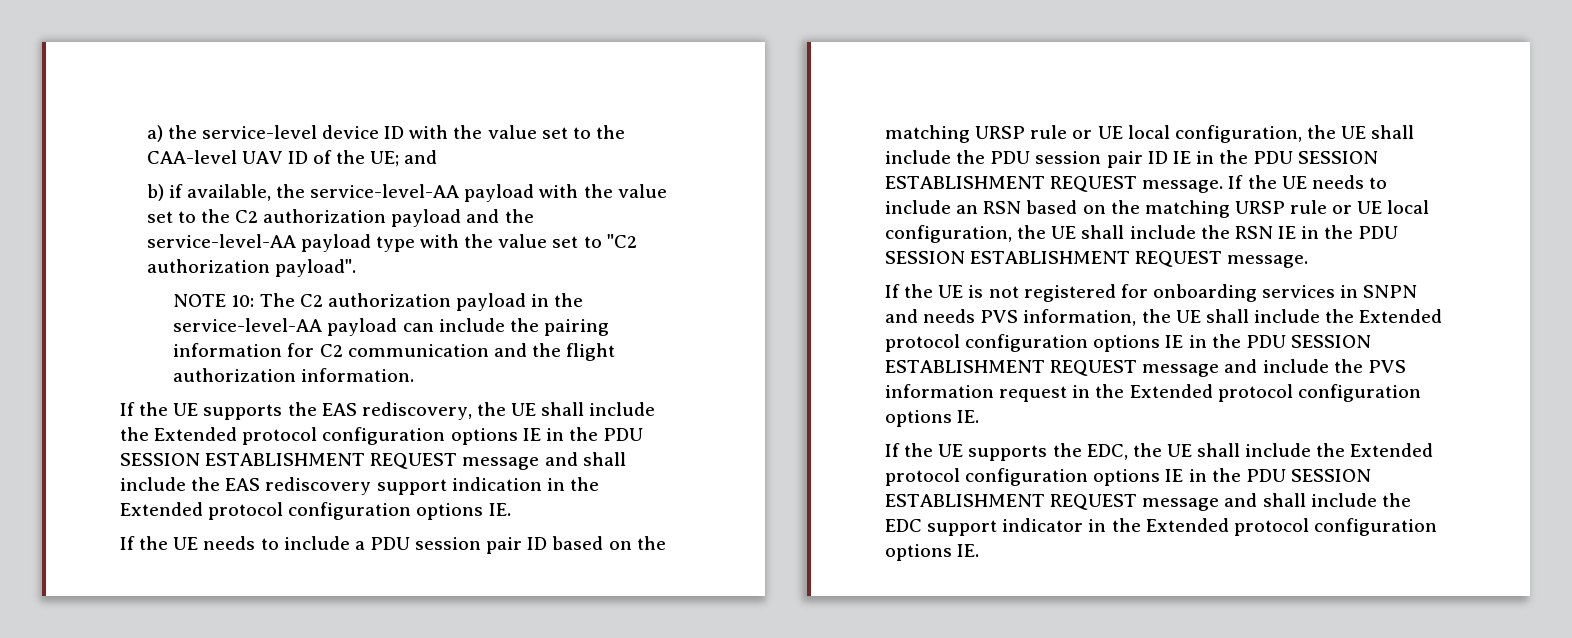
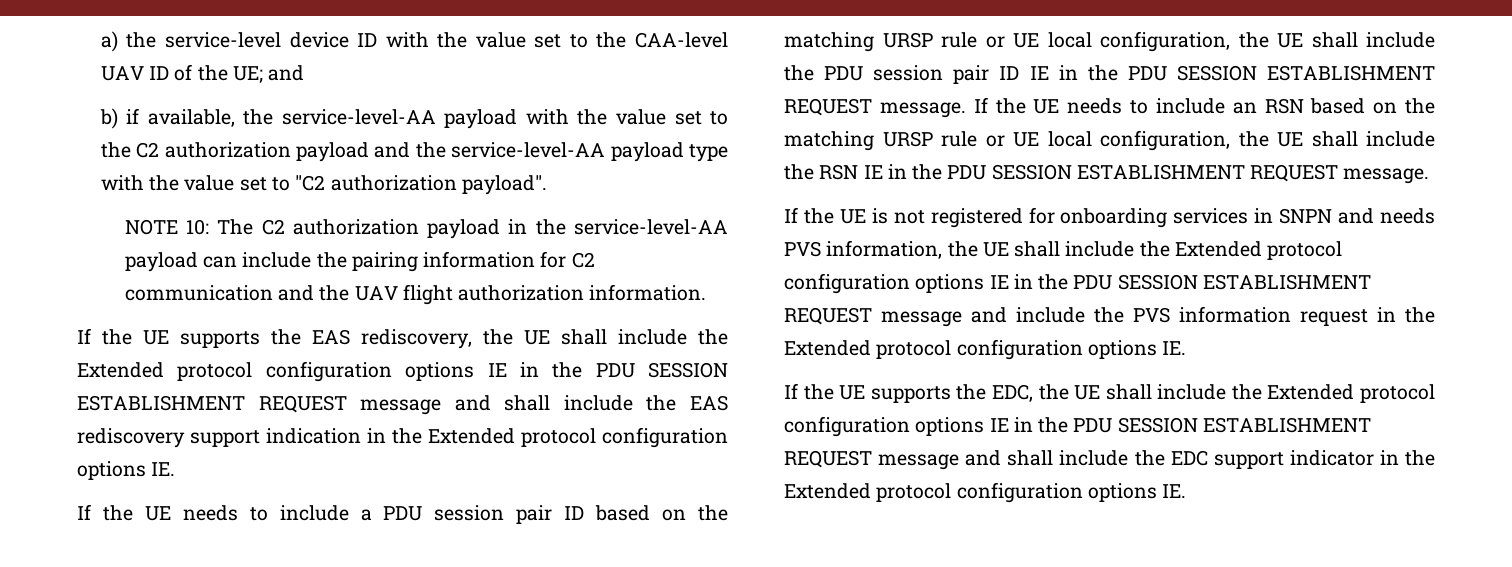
(561, 350) none -> [354,286,398,301] UAV

